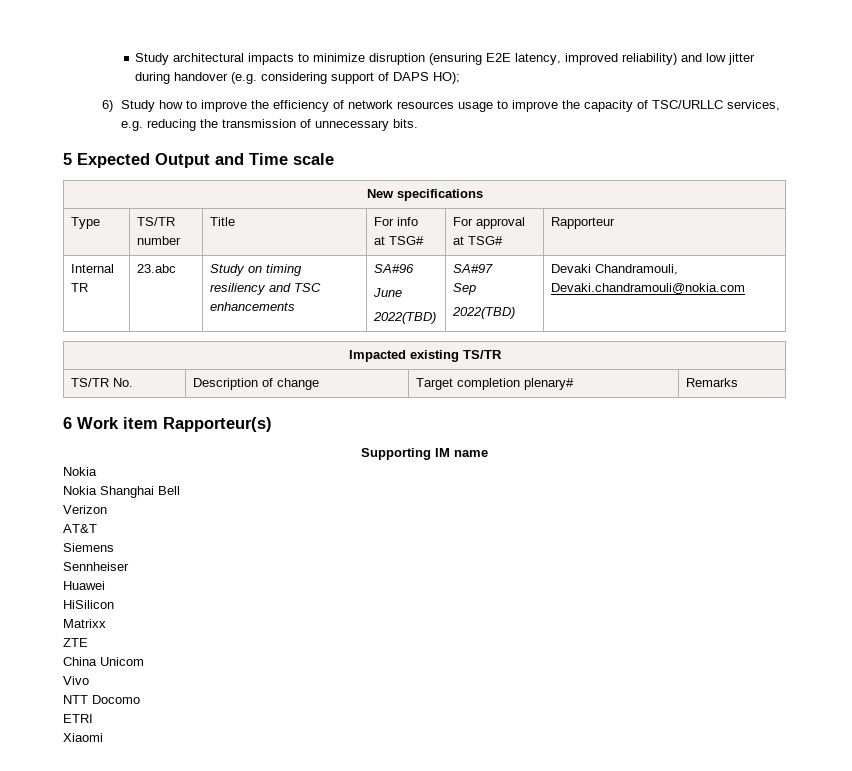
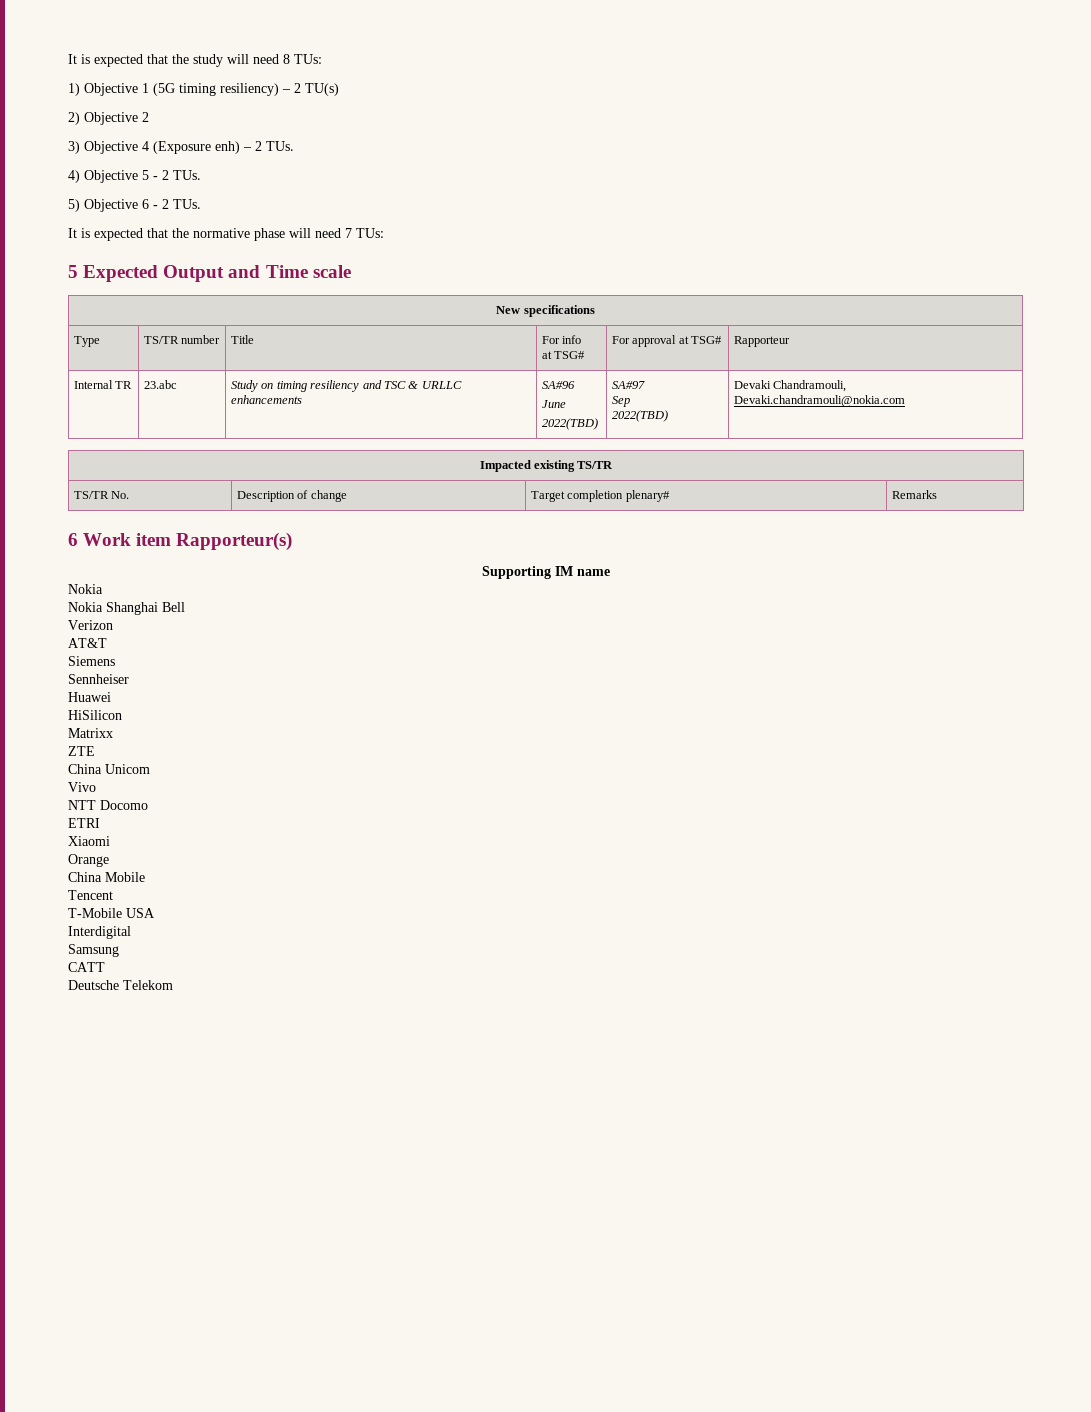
[135,53,756,65] [135,72,461,84] [101,100,781,112] [121,119,419,131] Study architectural impacts to minimize disruption (ensuring E2E latency, improved reliability) and low jitter during handover (e.g. considering support of DAPS HO); // 6) Study how to improve the efficiency of network resources usage to improve the capacity of TSC/URLLC services, e.g. reducing the transmission of unnecessary bits. -> [68,54,322,67] [68,83,339,96] [68,112,149,125] [68,141,294,154] [68,170,201,183] [68,199,201,212] [68,228,384,241] It is expected that the study will need 8 TUs: // 1) Objective 1 (5G timing resiliency) – 2 TU(s) // 2) Objective 2 // 3) Objective 4 (Exposure enh) – 2 TUs. // 4) Objective 5 - 2 TUs. // 5) Objective 6 - 2 TUs. // It is expected that the normative phase will need 7 TUs:
(322, 287) none -> [408,381,462,389] & URLLC
(103, 737) none -> [68,854,109,867] [68,872,145,882] [68,890,113,900] [68,908,155,918] [68,926,131,939] [68,944,119,957] [68,962,105,972] [68,980,173,990] // Orange // China Mobile // Tencent // T-Mobile USA // Interdigital // Samsung // CATT // Deutsche Telekom

